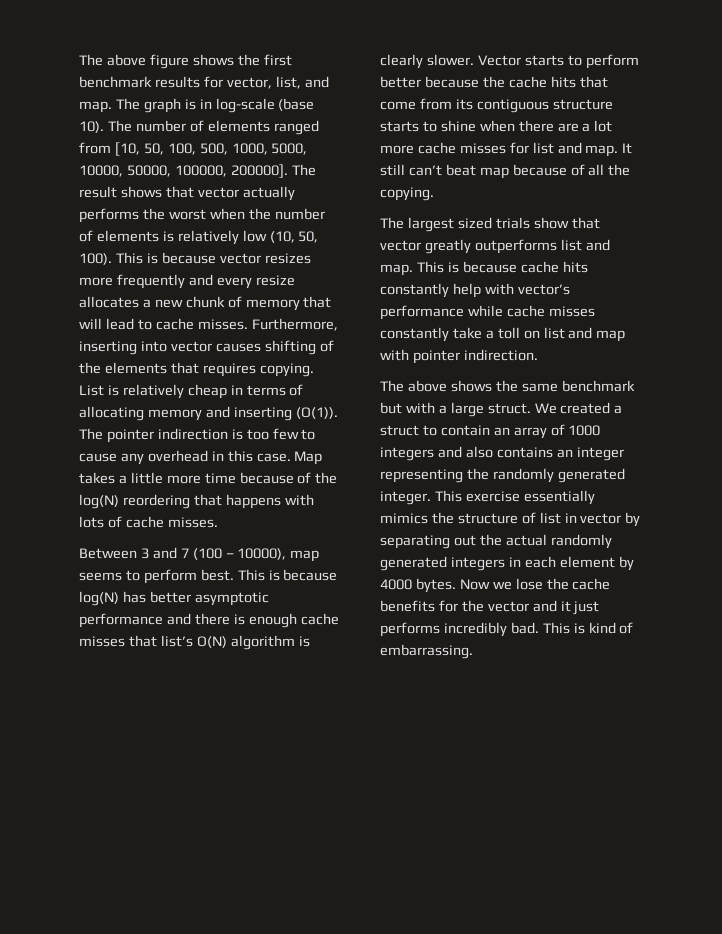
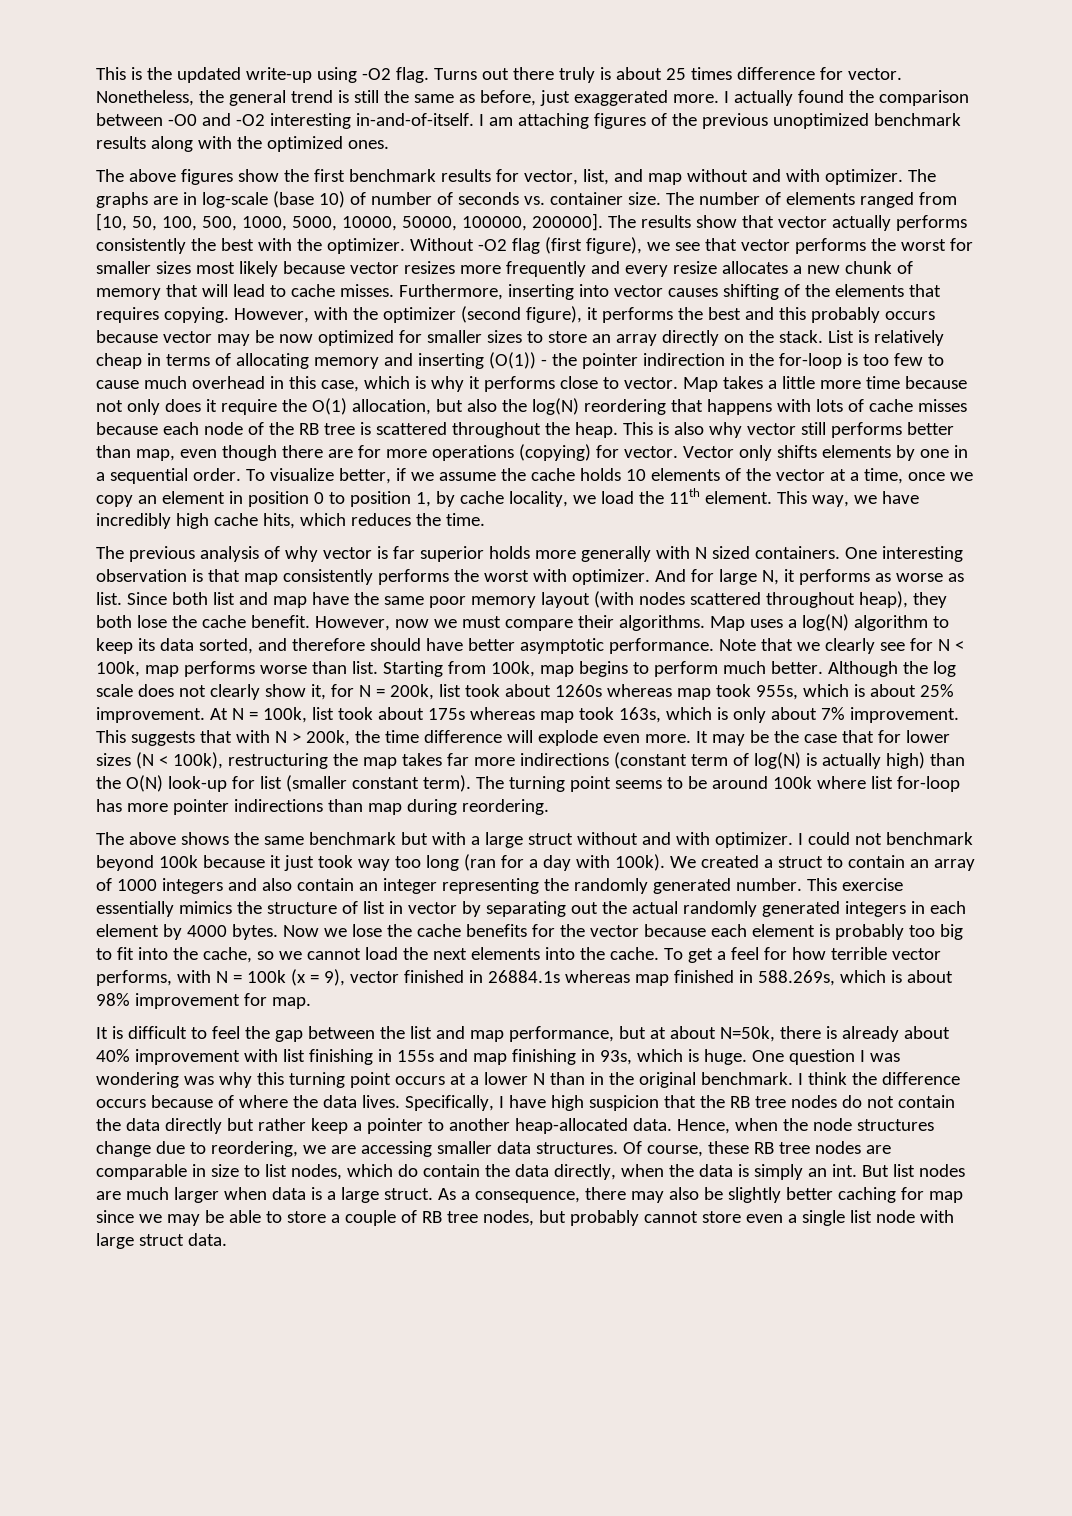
[79,54,234,69] The above figure shows -> [96,67,902,83] [96,90,969,106] [96,113,961,129] [96,136,389,152] [96,169,279,185] This is the updated write-up using -O2 flag. Turns out there truly is about 25 times difference for vector. Nonetheless, the general trend is still the same as before, just exaggerated more. I actually found the comparison between -O0 and -O2 interesting in-and-of-itself. I am attaching figures of the previous unoptimized benchmark results along with the optimized ones. // The above figures show
[79,98,315,113] [79,121,104,133] map. The graph is in log-scale (base 10). -> [647,169,936,185] [96,191,661,208] map without and with optimizer. The graphs are in log-scale (base 10) of number of seconds vs. container size.
[79,186,162,198] result shows -> [640,215,737,228] results show
[142,208,325,220] [79,230,319,245] [79,252,158,265] the worst when the number of elements is relatively low (10, 50, 100). This is -> [96,237,973,254] [96,261,278,277] consistently the best with the optimizer. Without -O2 flag (first figure), we see that vector performs the worst for smaller sizes most likely
(314, 370) none -> [233,306,935,323] [96,330,823,346] However, with the optimizer (second figure), it performs the best and this probably occurs because vector may be now optimized for smaller sizes to store an array directly on the stack.
[295,407,338,419] [79,428,228,443] (O(1)). The pointer indirection -> [488,352,842,369] (O(1)) - the pointer indirection in the for-loop
[120,453,144,465] any -> [143,376,187,389] much
[256,453,291,462] case. -> [320,376,678,392] case, which is why it performs close to vector.
[297,472,312,484] of -> [96,398,497,415] not only does it require the O(1) allocation, but also
[167,517,218,528] [79,547,320,562] [79,569,338,584] [79,591,269,606] [79,613,339,628] [79,635,310,650] [380,54,639,69] [380,76,608,88] [380,98,613,113] [380,120,613,132] [380,142,633,157] [380,164,631,179] [380,187,434,201] [380,217,600,232] [380,239,610,254] [380,261,588,276] [380,283,570,298] [380,305,595,320] [380,327,626,342] [380,349,538,364] misses. // Between 3 and 7 (100 – 10000), map seems to perform best. This is because log(N) has better asymptotic performance and there is enough cache misses that list’s O(N) algorithm is clearly slower. Vector starts to perform better because the cache hits that come from its contiguous structure starts to shine when there are a lot more cache misses for list and map. It still can’t beat map because of all the copying. // The largest sized trials show that vector greatly outperforms list and map. This is because cache hits constantly help with vector’s performance while cache misses constantly take a toll on list and map with pointer indirection. -> [917,399,967,412] [96,422,954,438] [96,444,968,461] [96,468,973,484] [96,488,919,507] [96,513,485,529] [96,546,963,562] [96,569,964,585] [96,591,947,608] [96,614,949,631] [96,638,964,654] [96,661,956,677] [96,684,954,700] [96,707,959,723] [96,730,950,746] [96,752,965,769] [96,775,960,792] [96,799,549,815] misses because each node of the RB tree is scattered throughout the heap. This is also why vector still performs better than map, even though there are for more operations (copying) for vector. Vector only shifts elements by one in a sequential order. To visualize better, if we assume the cache holds 10 elements of the vector at a time, once we copy an element in position 0 to position 1, by cache locality, we load the 11th element. This way, we have incredibly high cache hits, which reduces the time. // The previous analysis of why vector is far superior holds more generally with N sized containers. One interesting observation is that map consistently performs the worst with optimizer. And for large N, it performs as worse as list. Since both list and map have the same poor memory layout (with nodes scattered throughout heap), they both lose the cache benefit. However, now we must compare their algorithms. Map uses a log(N) algorithm to keep its data sorted, and therefore should have better asymptotic performance. Note that we clearly see for N < 100k, map performs worse than list. Starting from 100k, map begins to perform much better. Although the log scale does not clearly show it, for N = 200k, list took about 1260s whereas map took 955s, which is about 25% improvement. At N = 100k, list took about 175s whereas map took 163s, which is only about 7% improvement. This suggests that with N > 200k, the time difference will explode even more. It may be the case that for lower sizes (N < 100k), restructuring the map takes far more indirections (constant term of log(N) is actually high) than the O(N) look-up for list (smaller constant term). The turning point seems to be around 100k where list for-loop has more pointer indirections than map during reordering.
[487,403,531,414] struct. -> [527,832,973,848] [96,854,665,871] struct without and with optimizer. I could not benchmark beyond 100k because it just took way too long (ran for a day with 100k).
[496,447,553,458] contains -> [296,878,354,891] contain
[380,491,431,505] integer. -> [735,878,802,891] number.
[532,600,600,615] [380,622,634,637] [380,644,473,659] and it just performs incredibly bad. This is kind of embarrassing. -> [643,924,963,940] [96,947,941,963] [96,969,953,986] [96,993,311,1009] [96,1026,950,1042] [96,1049,900,1065] [96,1072,960,1088] [96,1095,955,1111] [96,1118,934,1134] [96,1141,891,1157] [96,1164,965,1180] [96,1187,963,1203] [96,1210,954,1226] [96,1233,227,1249] because each element is probably too big to fit into the cache, so we cannot load the next elements into the cache. To get a feel for how terrible vector performs, with N = 100k (x = 9), vector finished in 26884.1s whereas map finished in 588.269s, which is about 98% improvement for map. // It is difficult to feel the gap between the list and map performance, but at about N=50k, there is already about 40% improvement with list finishing in 155s and map finishing in 93s, which is huge. One question I was wondering was why this turning point occurs at a lower N than in the original benchmark. I think the difference occurs because of where the data lives. Specifically, I have high suspicion that the RB tree nodes do not contain the data directly but rather keep a pointer to another heap-allocated data. Hence, when the node structures change due to reordering, we are accessing smaller data structures. Of course, these RB tree nodes are comparable in size to list nodes, which do contain the data directly, when the data is simply an int. But list nodes are much larger when data is a large struct. As a consequence, there may also be slightly better caching for map since we may be able to store a couple of RB tree nodes, but probably cannot store even a single list node with large struct data.

